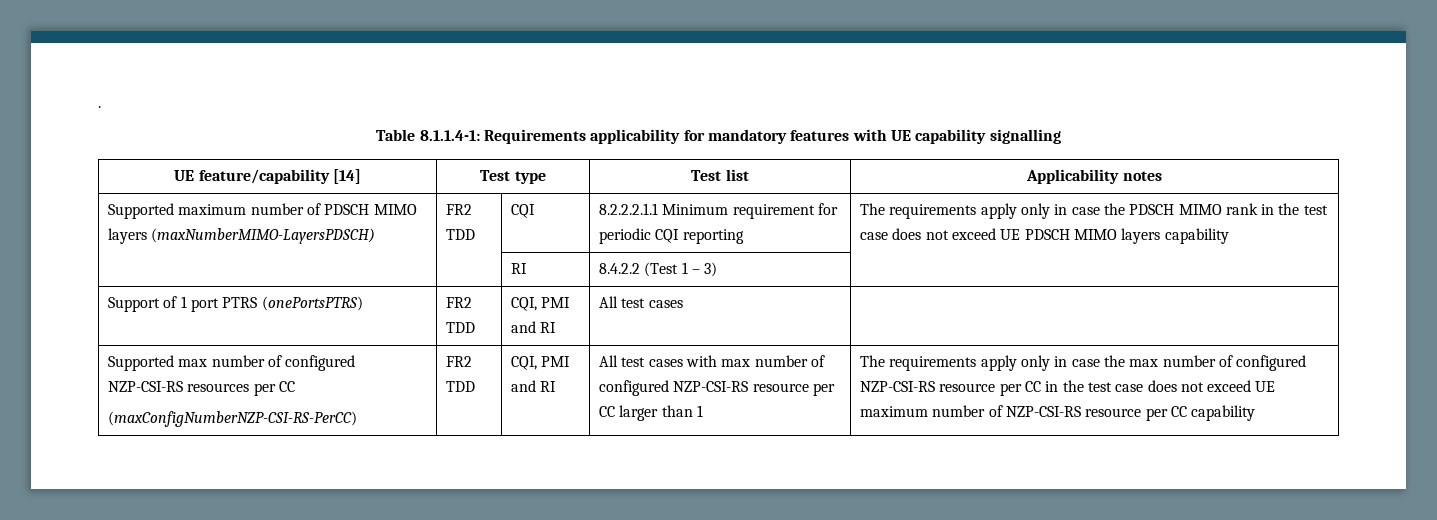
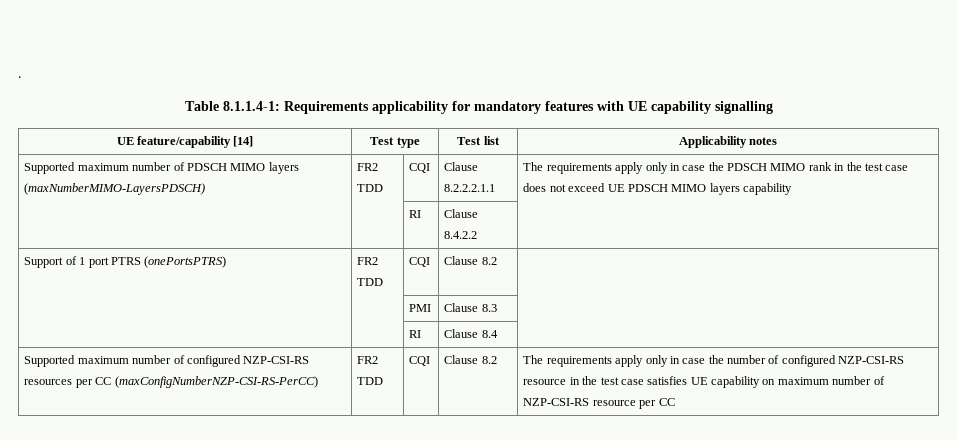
(535, 211) none -> [444,162,479,171] Clause
[662,203,838,219] [598,228,744,244] Minimum requirement for periodic CQI reporting -> (496, 188) none
(527, 268) none -> [444,209,479,218] Clause
[644,262,718,277] (Test 1 – 3) -> (478, 235) none
[510,297,571,311] [510,321,557,333] [598,296,683,308] [107,355,208,371] CQI, PMI and RI | All test cases | // Supported max -> [409,257,431,267] [444,256,497,265] [409,304,432,312] [444,303,497,312] [409,330,422,338] [444,329,498,338] [24,355,129,367] CQI | Clause 8.2 | // | | PMI | Clause 8.3 | // | | RI | Clause 8.4 | // Supported maximum
(295, 386) // -> (112, 381) none
[510,356,571,370] [510,380,557,392] [598,355,825,367] [598,380,835,396] [598,405,703,421] [859,355,1307,371] [859,380,1276,396] CQI, PMI and RI | All test cases with max number of configured NZP-CSI-RS resource per CC larger than 1 | The requirements apply only in case the max number of configured NZP-CSI-RS resource per CC in the test case does not exceed UE -> [409,356,431,366] [444,355,497,364] [523,355,905,367] [523,376,776,388] CQI | Clause 8.2 | The requirements apply only in case the number of configured NZP-CSI-RS resource in the test case satisfies UE capability on
[1191,405,1256,421] capability -> (675, 402) none

